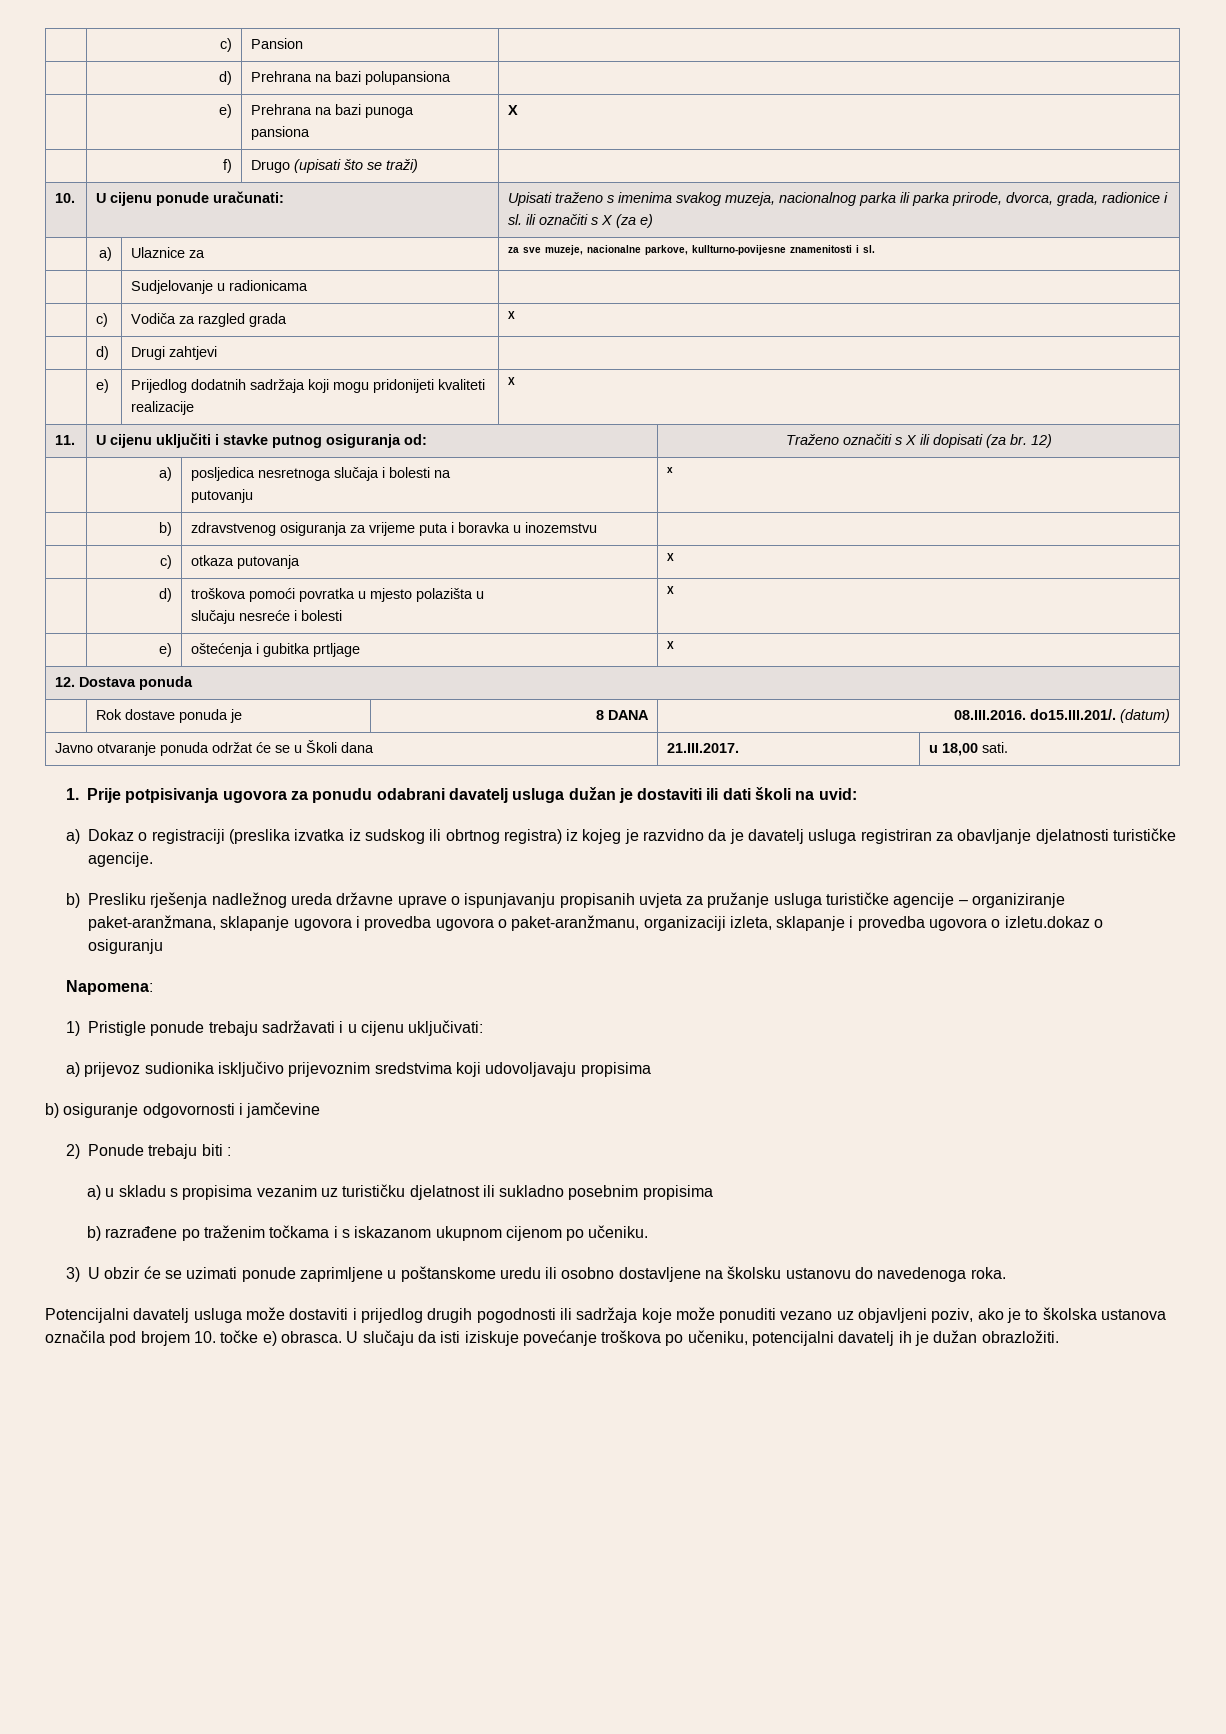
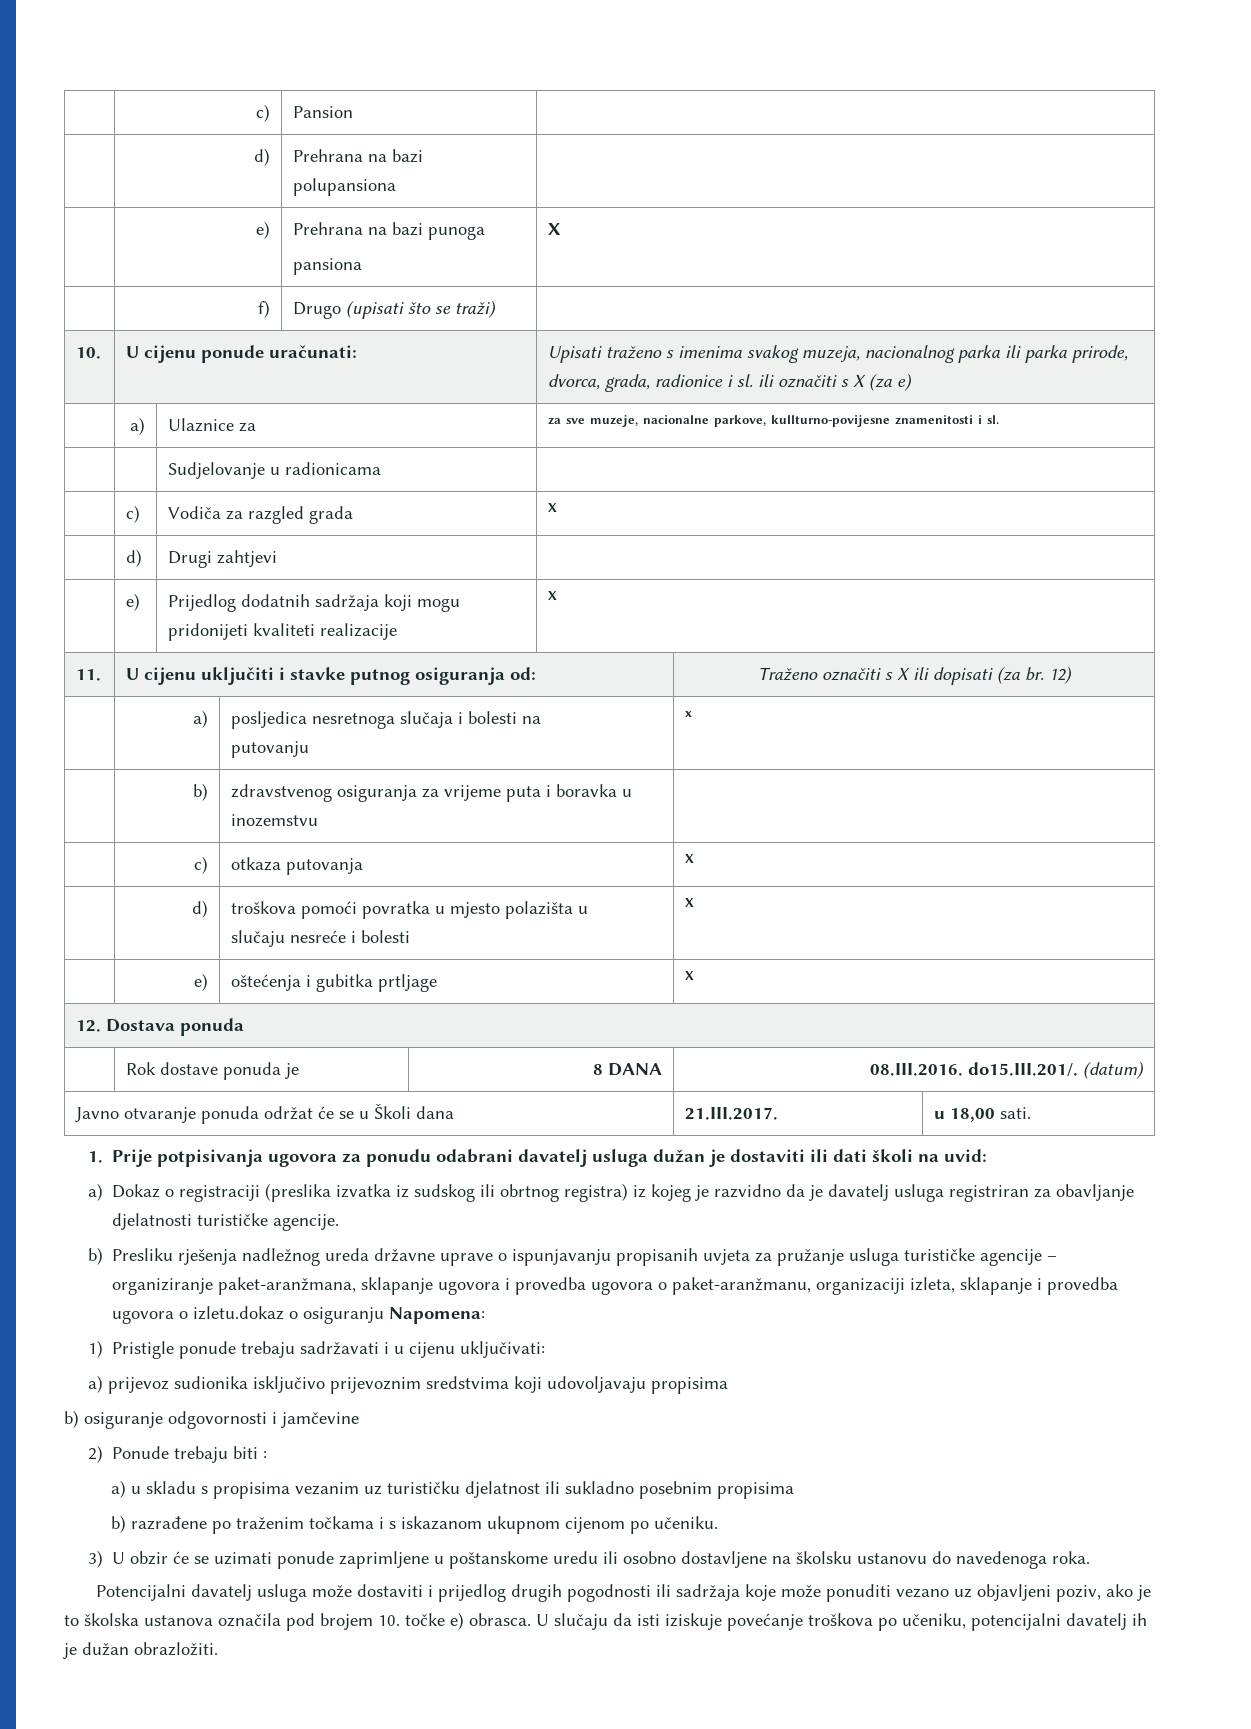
(163, 946) // -> (384, 1315) none

